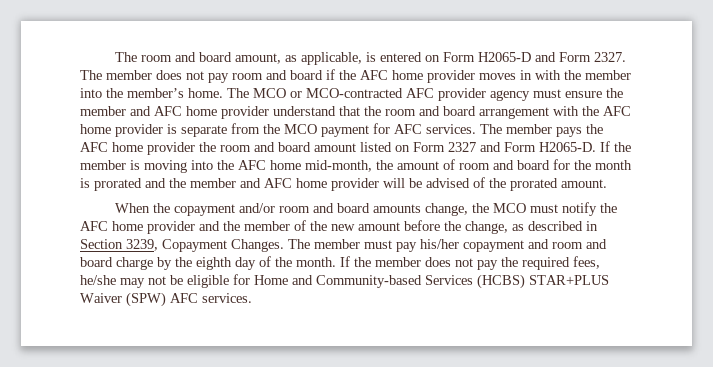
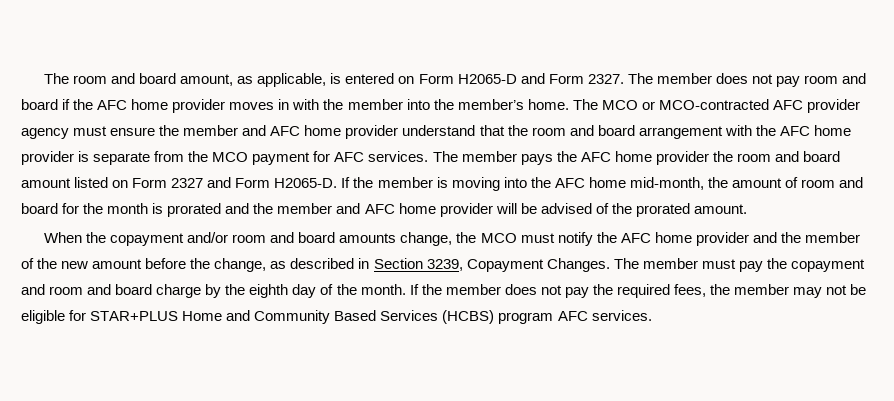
[420,239,459,249] his/her -> [766,258,787,269] the
[80,275,116,285] he/she -> [710,284,790,295] the member
(250, 279) none -> [90,311,179,321] STAR+PLUS
[316,274,609,289] [80,292,166,307] Community-based Services (HCBS) STAR+PLUS Waiver (SPW) -> [254,310,554,324] Community Based Services (HCBS) program

